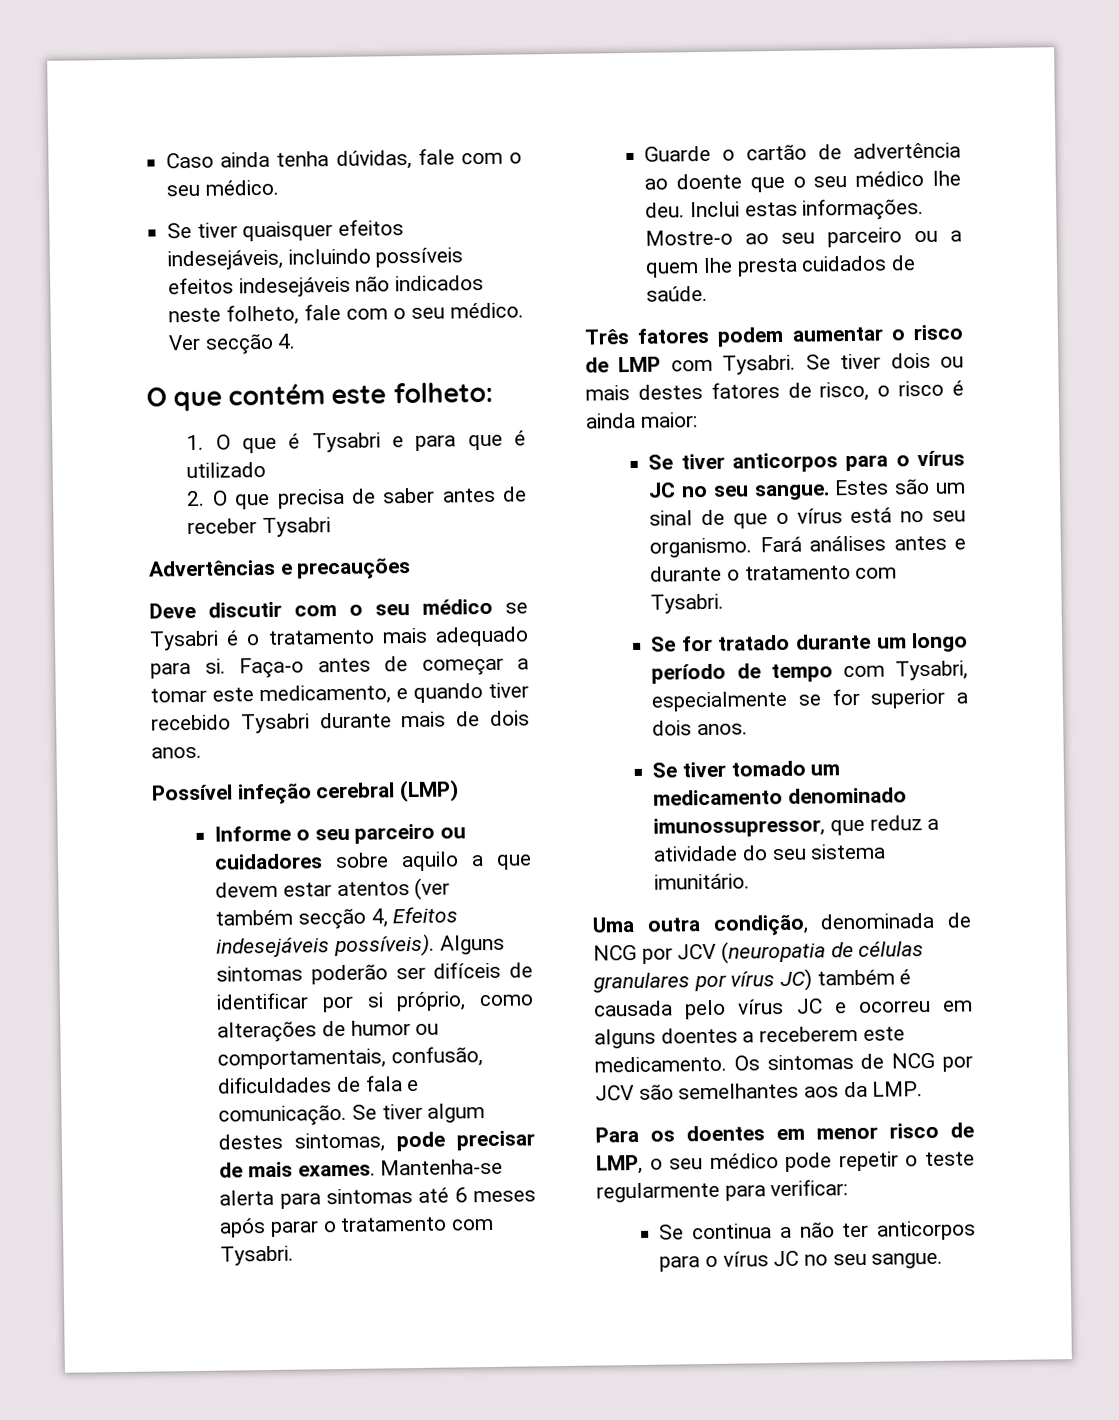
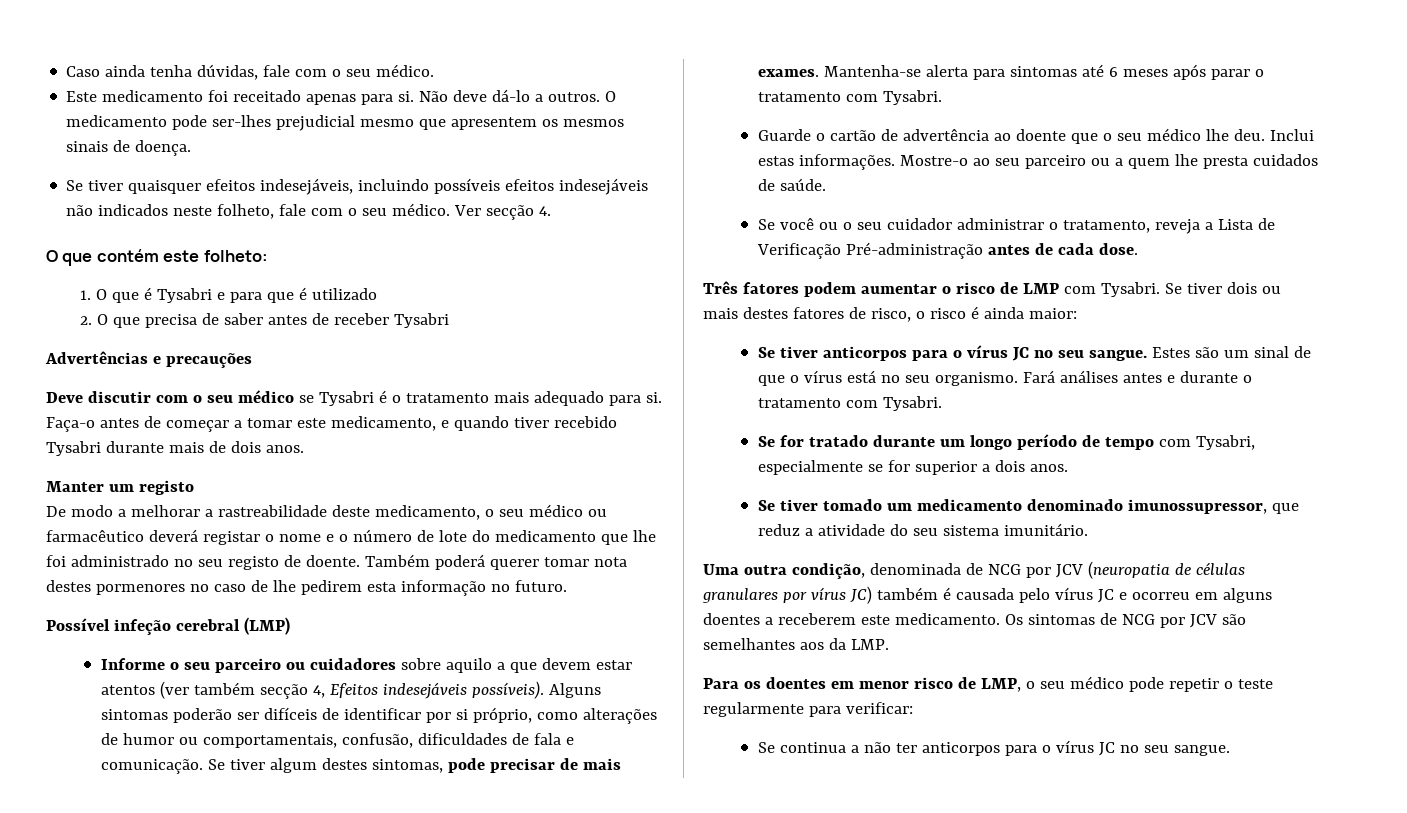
(279, 187) none -> [66,89,617,105] [66,115,625,131] [66,140,192,156] // Este medicamento foi receitado apenas para si. Não deve dá-lo a outros. O medicamento pode ser-lhes prejudicial mesmo que apresentem os mesmos sinais de doença.
(202, 752) none -> [46,480,194,495] [46,504,607,520] [46,529,656,545] [46,554,627,570] [46,580,567,596] // Manter um registo // De modo a melhorar a rastreabilidade deste medicamento, o seu médico ou farmacêutico deverá registar o nome e o número de lote do medicamento que lhe foi administrado no seu registo de doente. Também poderá querer tomar nota destes pormenores no caso de lhe pedirem esta informação no futuro.
(709, 293) none -> [757,218,1275,234] [756,242,1138,259] // Se você ou o seu cuidador administrar o tratamento, reveja a Lista de Verificação Pré-administração antes de cada dose.

